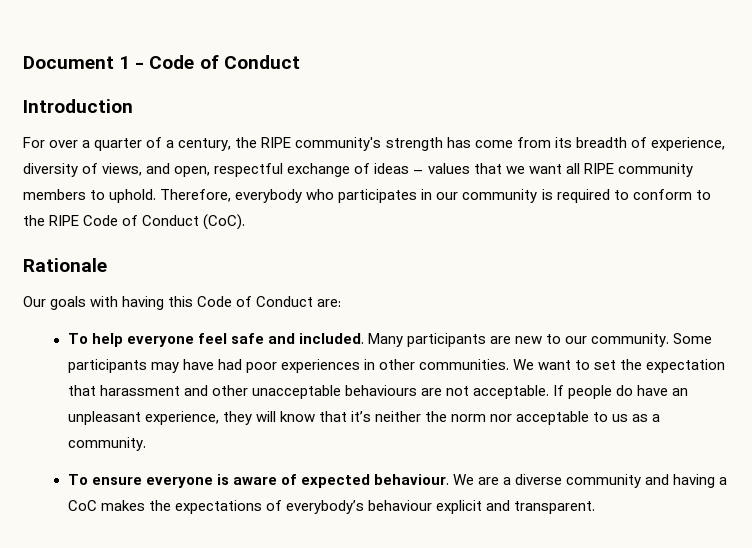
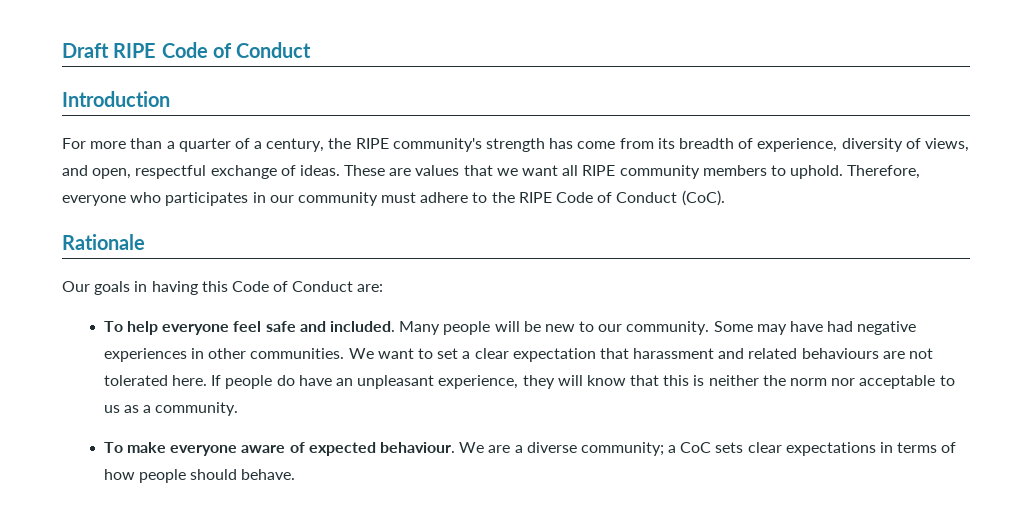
[23,56,145,69] Document 1 - -> [62,43,157,58] Draft RIPE
[49,140,79,148] over -> [90,138,163,149] more than
[374,163,424,174] ideas – -> [299,165,412,176] ideas. These are
[235,189,303,203] everybody -> [62,195,126,206] everyone
[541,189,692,203] is required to conform -> [381,192,469,203] must adhere
[90,296,119,307] with -> [134,281,148,292] in
[407,333,512,347] participants are -> [443,321,541,335] people will be
[67,359,147,373] participants -> (753, 326) none
[245,362,277,373] poor -> [857,321,917,335] negative
[620,359,643,370] the -> [462,348,509,359] a clear
[211,385,341,399] other unacceptable -> [748,348,798,359] related
[473,385,550,399] acceptable. -> [103,375,208,386] tolerated here.
[350,411,371,422] it’s -> [663,375,705,386] this is
[91,474,229,488] ensure everyone is -> [127,442,238,456] make everyone
[566,474,728,488] [67,500,596,514] community and having a CoC makes the expectations of everybody’s behaviour explicit and transparent. -> [580,442,957,456] [103,469,296,483] community; a CoC sets clear expectations in terms of how people should behave.

